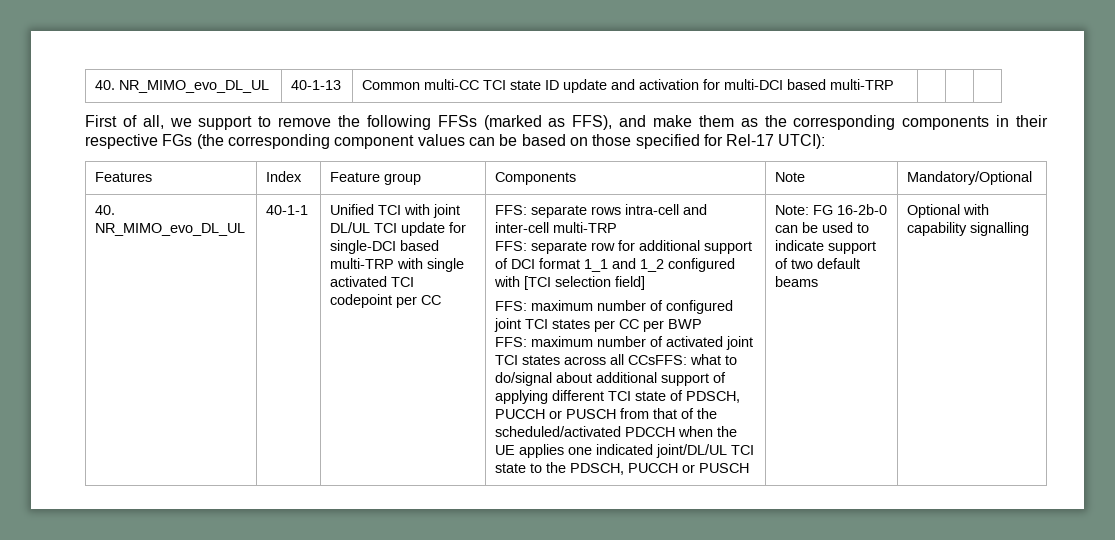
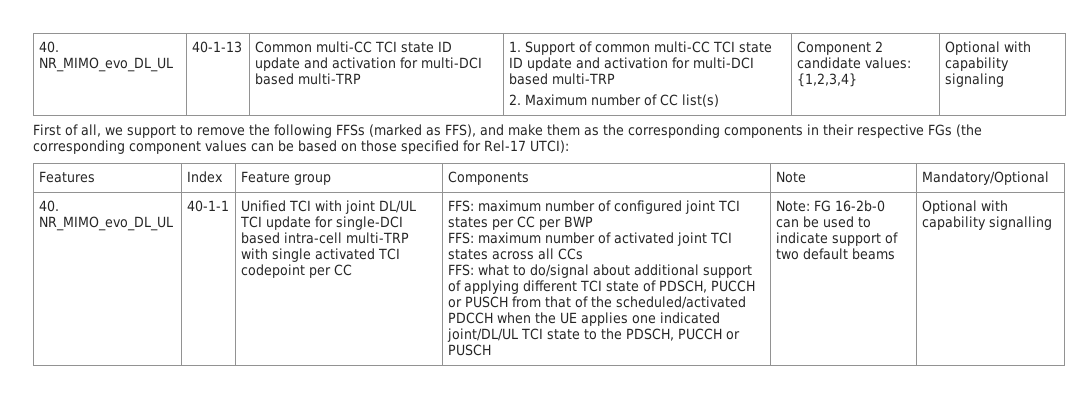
(895, 84) | | -> [508,41,772,55] [508,57,754,71] [508,73,615,85] [508,94,719,107] [796,41,883,55] [796,57,911,69] [796,73,857,87] [944,41,1031,55] [944,57,1009,71] [944,73,1004,87] 1. Support of common multi-CC TCI state ID update and activation for multi-DCI based multi-TRP // 2. Maximum number of CC list(s) | Component 2 candidate values: {1,2,3,4} | Optional with capability signaling
(440, 245) none -> [283,232,342,244] intra-cell
[531,204,708,218] [495,222,618,233] [495,240,753,254] [495,258,736,272] [494,276,646,290] [495,301,528,311] separate rows intra-cell and inter-cell multi-TRP // FFS: separate row for additional support of DCI format 1_1 and 1_2 configured with [TCI selection field] // FFS: -> (474, 206) none
[628,355,688,365] CCsFFS: -> [557,248,583,260] [447,264,474,276] CCs // FFS:

